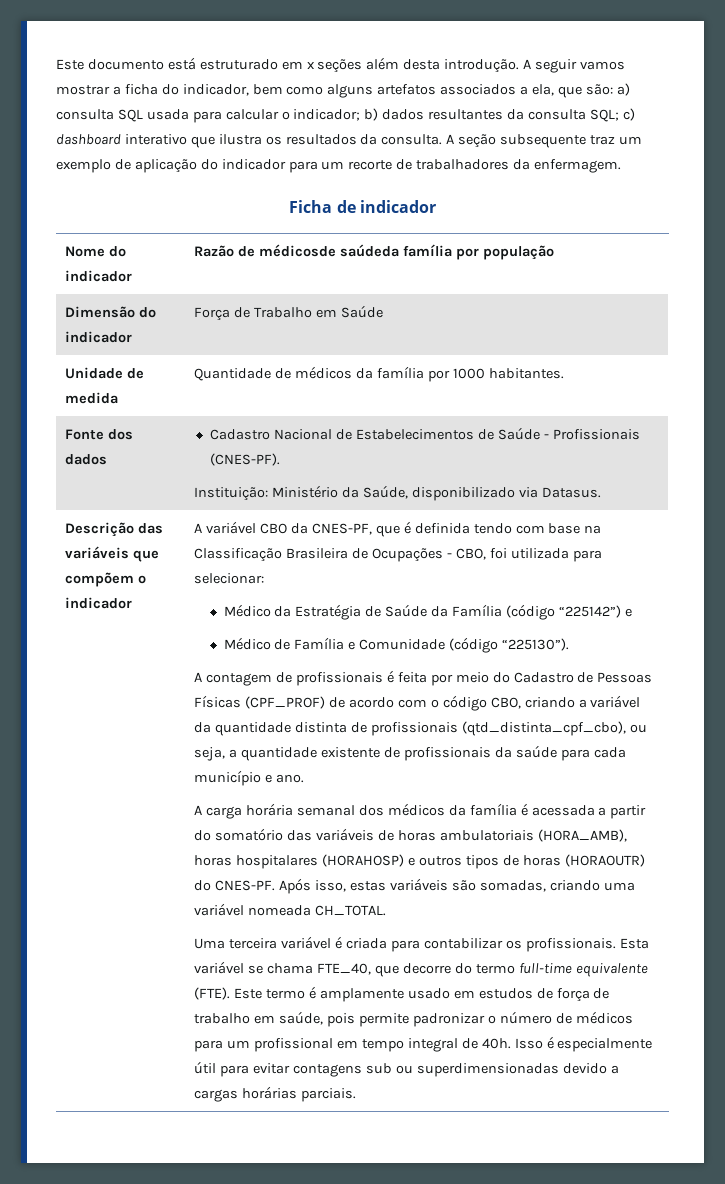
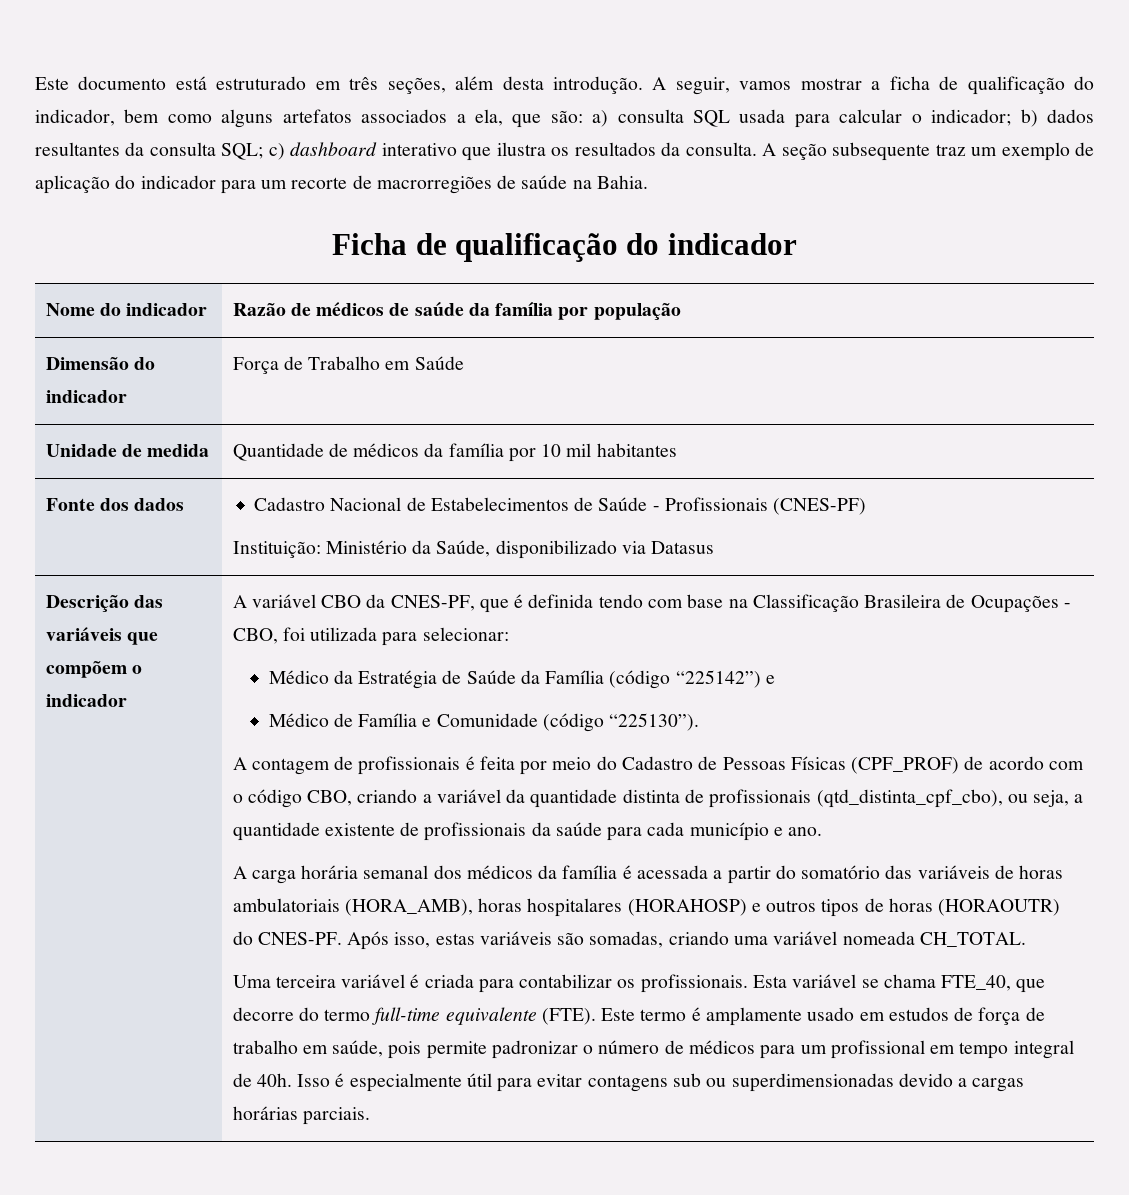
[306,59,363,73] x seções -> [349,77,446,94] três seções,
[535,59,578,73] seguir -> [675,77,730,95] seguir,
(158, 89) none -> [939,76,1065,95] de qualificação
[416,159,622,173] trabalhadores da enfermagem. -> [376,175,648,194] macrorregiões de saúde na Bahia.
(356, 206) none -> [455,233,660,262] qualificação do
[259,244,400,257] médicosde saúdeda -> [316,302,490,316] médicos de saúde da
[452,368,564,379] 1000 habitantes. -> [541,443,677,457] 10 mil habitantes
[210,453,281,466] (CNES-PF). -> [773,498,867,515] (CNES-PF)
[541,487,601,498] Datasus. -> [651,541,715,554] Datasus

